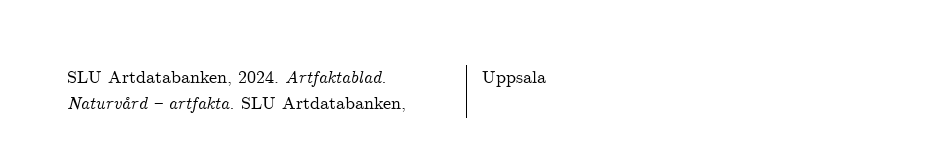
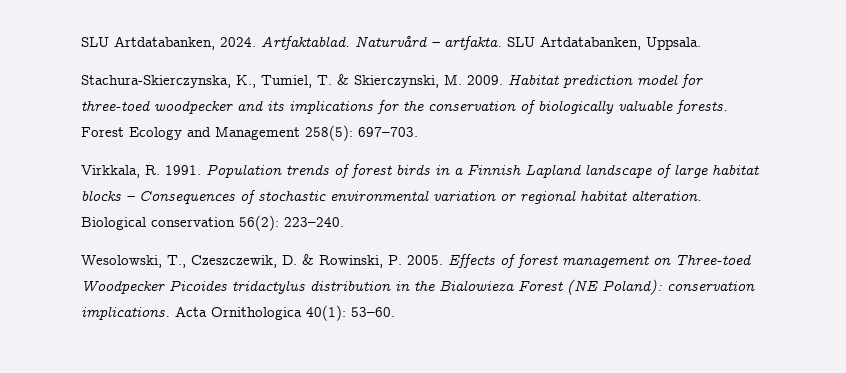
[482,71,546,87] Uppsala -> [646,37,701,50] [81,74,703,88] [81,100,728,114] [81,125,418,141] [81,164,759,178] [81,190,702,204] [81,215,344,231] [81,254,751,268] [81,279,755,295] [81,305,395,321] Uppsala. // Stachura-Skierczynska, K., Tumiel, T. & Skierczynski, M. 2009. Habitat prediction model for three-toed woodpecker and its implications for the conservation of biologically valuable forests. Forest Ecology and Management 258(5): 697–703. // Virkkala, R. 1991. Population trends of forest birds in a Finnish Lapland landscape of large habitat blocks – Consequences of stochastic environmental variation or regional habitat alteration. Biological conservation 56(2): 223–240. // Wesolowski, T., Czeszczewik, D. & Rowinski, P. 2005. Effects of forest management on Three-toed Woodpecker Picoides tridactylus distribution in the Bialowieza Forest (NE Poland): conservation implications. Acta Ornithologica 40(1): 53–60.

